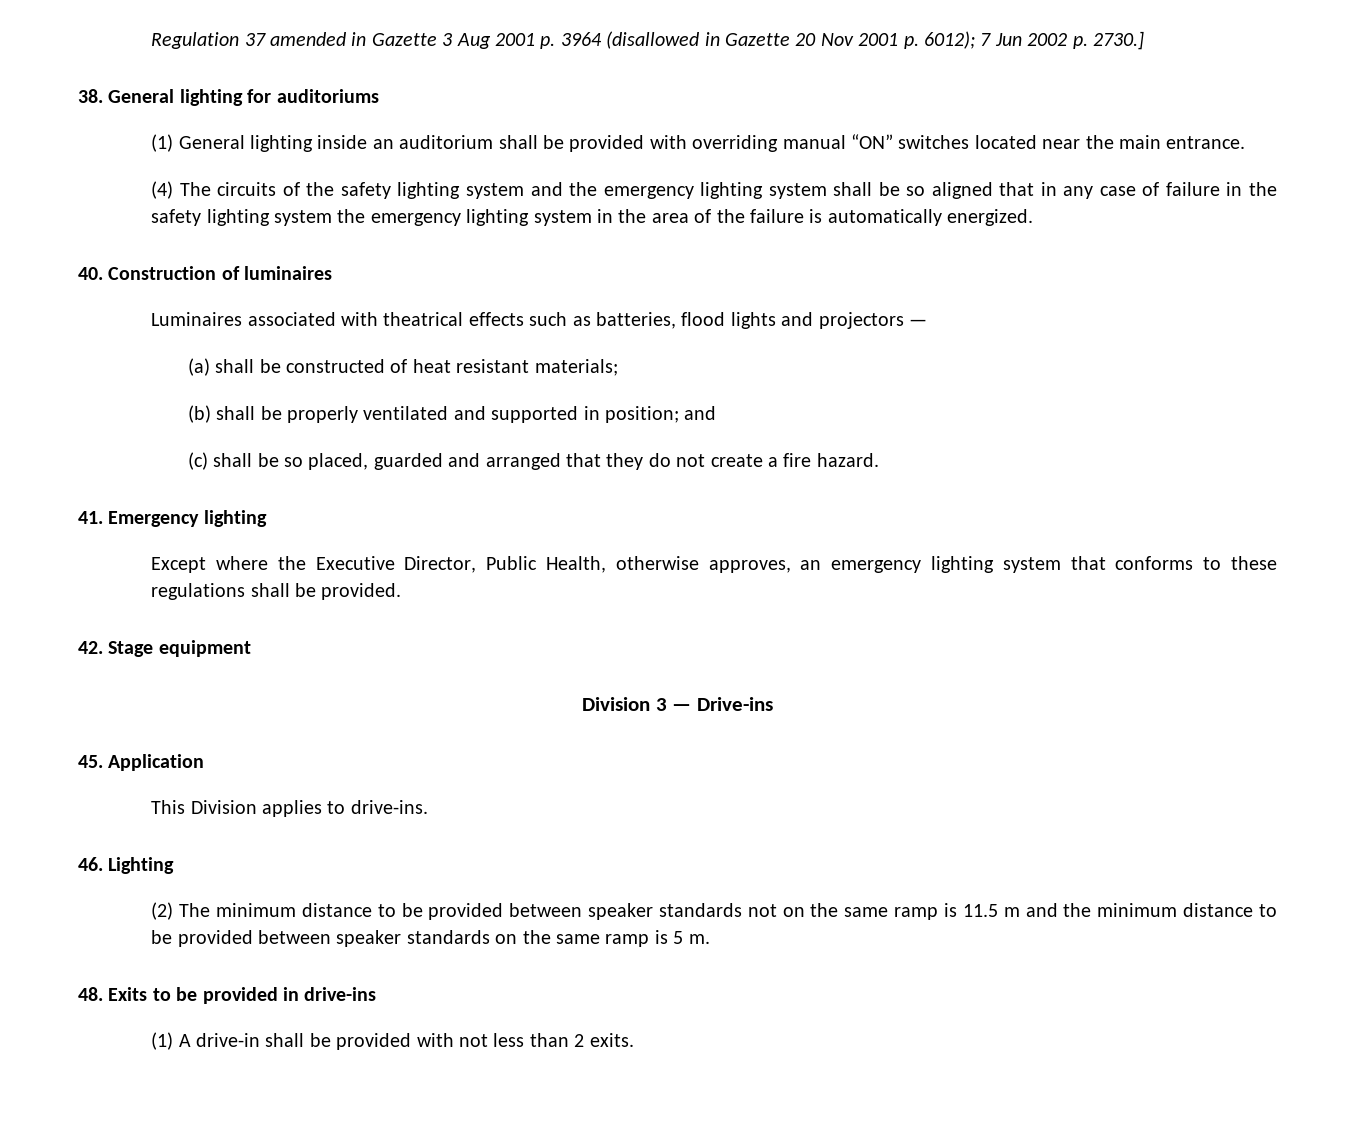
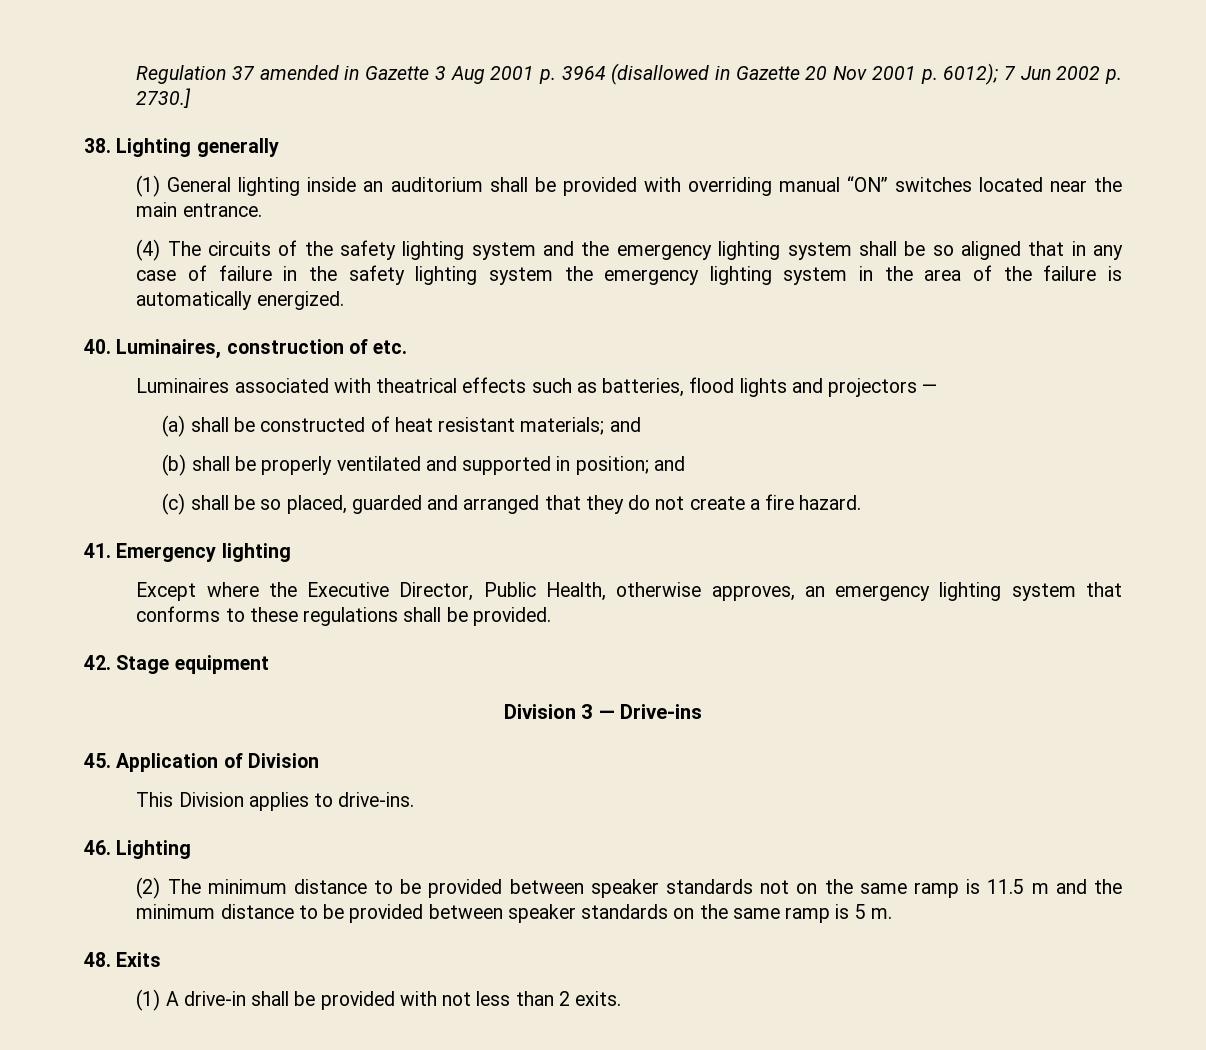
[108,89,379,106] General lighting for auditoriums -> [116,138,279,157] Lighting generally
[108,266,333,280] Construction of luminaires -> [116,339,408,359] Luminaires, construction of etc.
(618, 367) none -> [609,417,641,432] and
(205, 762) none -> [223,753,319,768] of Division
[152,987,377,1004] to be provided in drive-ins -> (162, 959) none

